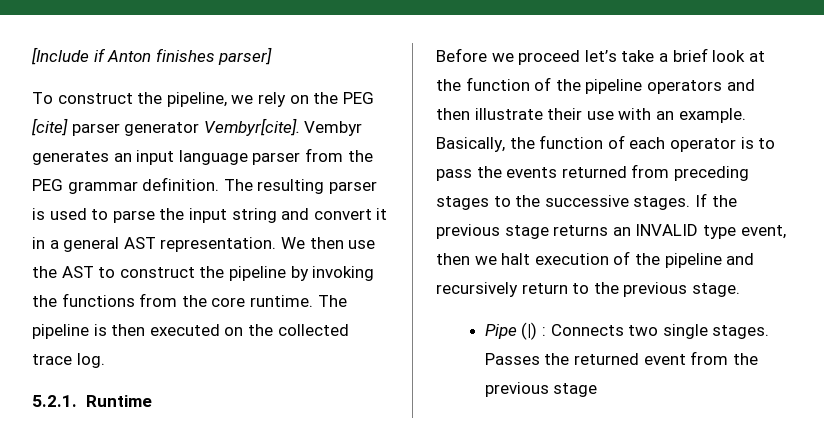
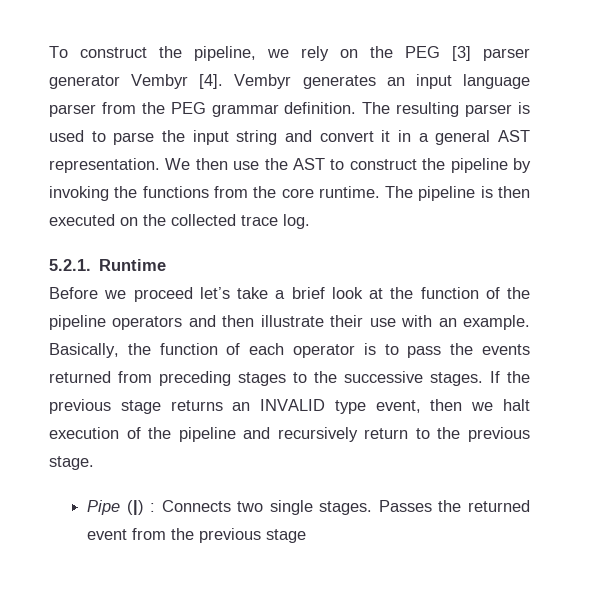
[31,47,273,65] [Include if Anton finishes parser] // -> (49, 52) none
[31,118,68,136] [cite] -> [452,46,471,61] [3]
[203,118,300,136] Vembyr[cite]. -> [131,74,224,89] Vembyr [4].

